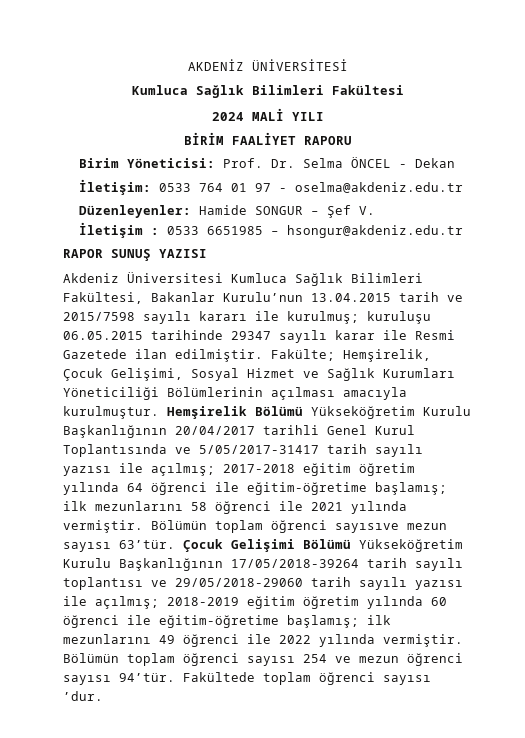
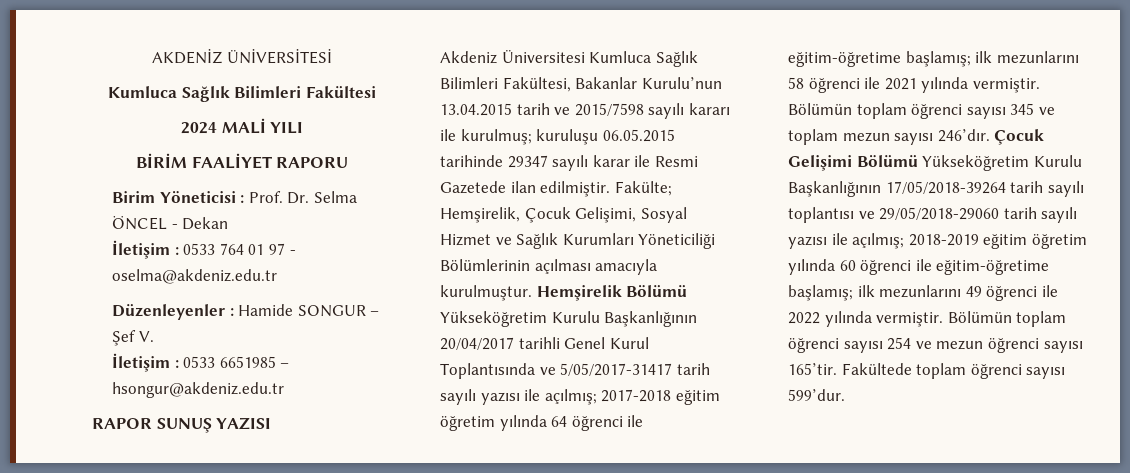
[127,158,216,168] Yöneticisi: -> [159,191,245,203] Yöneticisi :
[79,179,152,195] İletişim: -> [112,240,179,259] İletişim :
[79,205,192,218] Düzenleyenler: -> [112,304,234,320] Düzenleyenler :
[335,523,399,533] sayısıve -> [966,103,1055,119] [788,129,838,145] sayısı 345 ve toplam
[119,540,175,549] 63’tür. -> [937,129,990,142] 246’dır.
[119,673,175,682] 94’tür. -> [788,363,837,375] 165’tir.
[63,691,103,701] ’dur. -> [788,389,845,401] 599’dur.

